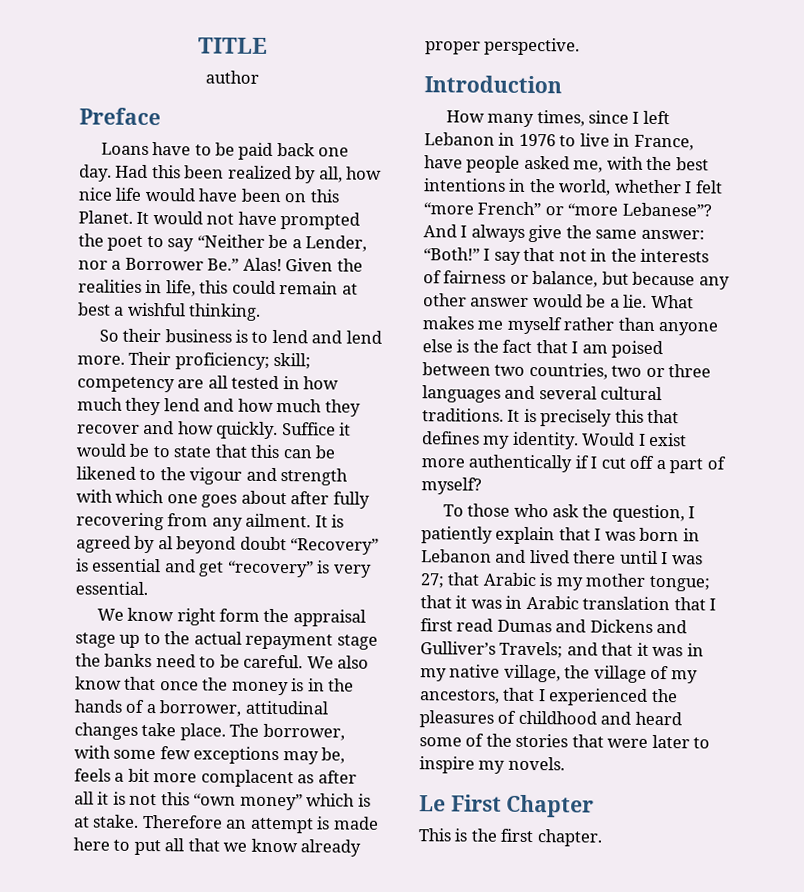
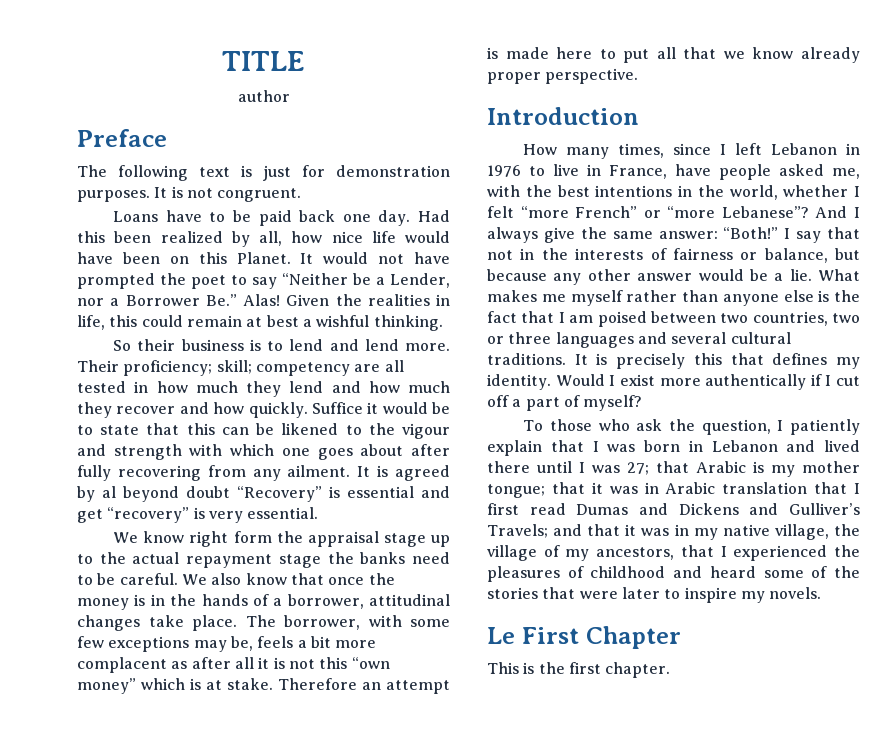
(161, 116) none -> [77,165,450,181] [77,186,302,202] // The following text is just for demonstration purposes. It is not congruent.

